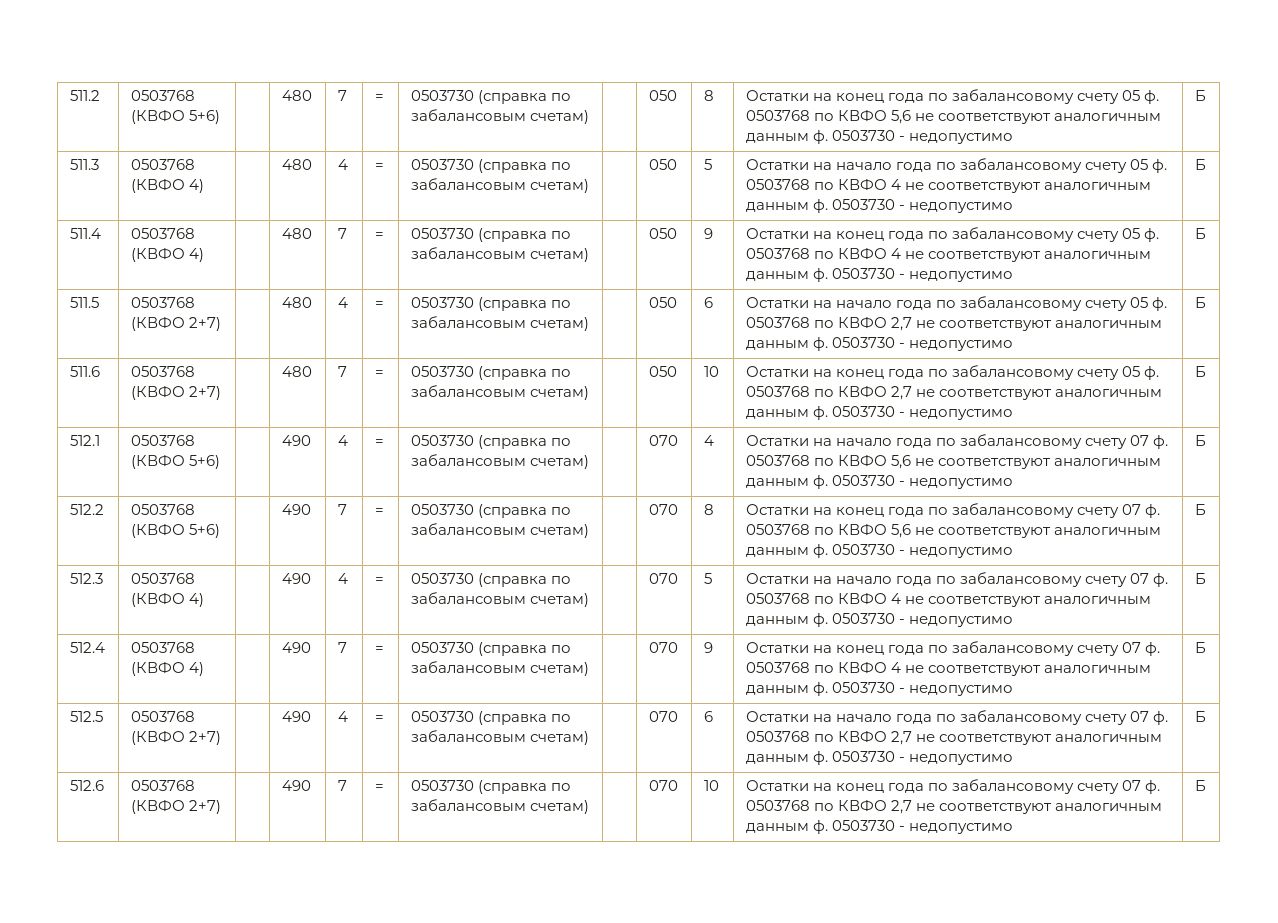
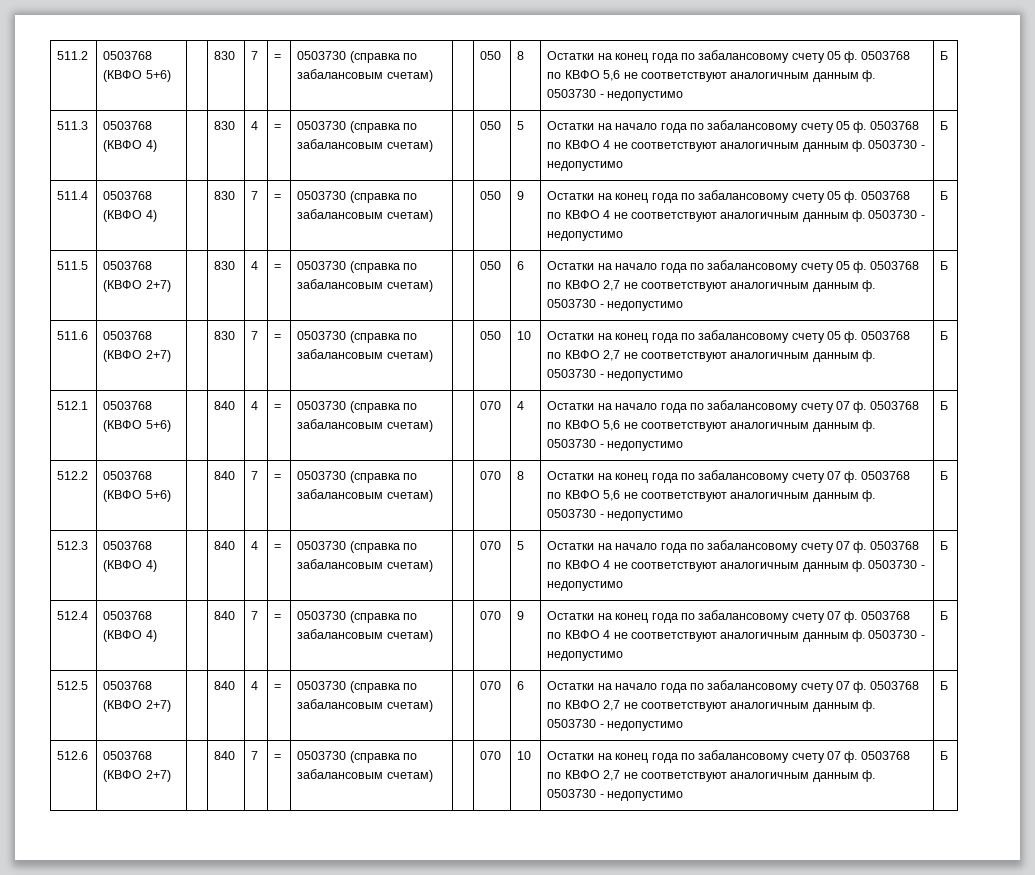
[281,90,312,101] 480 -> [214,51,236,60] 830
[281,159,312,170] 480 -> [214,121,236,130] 830
[281,228,312,239] 480 -> [214,191,236,200] 830
[281,297,312,308] 480 -> [214,261,236,270] 830
[281,366,312,377] 480 -> [214,331,236,340] 830
[281,435,311,446] 490 -> [214,401,236,410] 840
[281,504,311,515] 490 -> [214,471,236,480] 840
[281,573,311,584] 490 -> [214,541,236,550] 840
[281,642,311,653] 490 -> [214,611,236,620] 840
[281,711,311,722] 490 -> [214,681,236,690] 840
[281,780,311,791] 490 -> [214,751,236,760] 840

